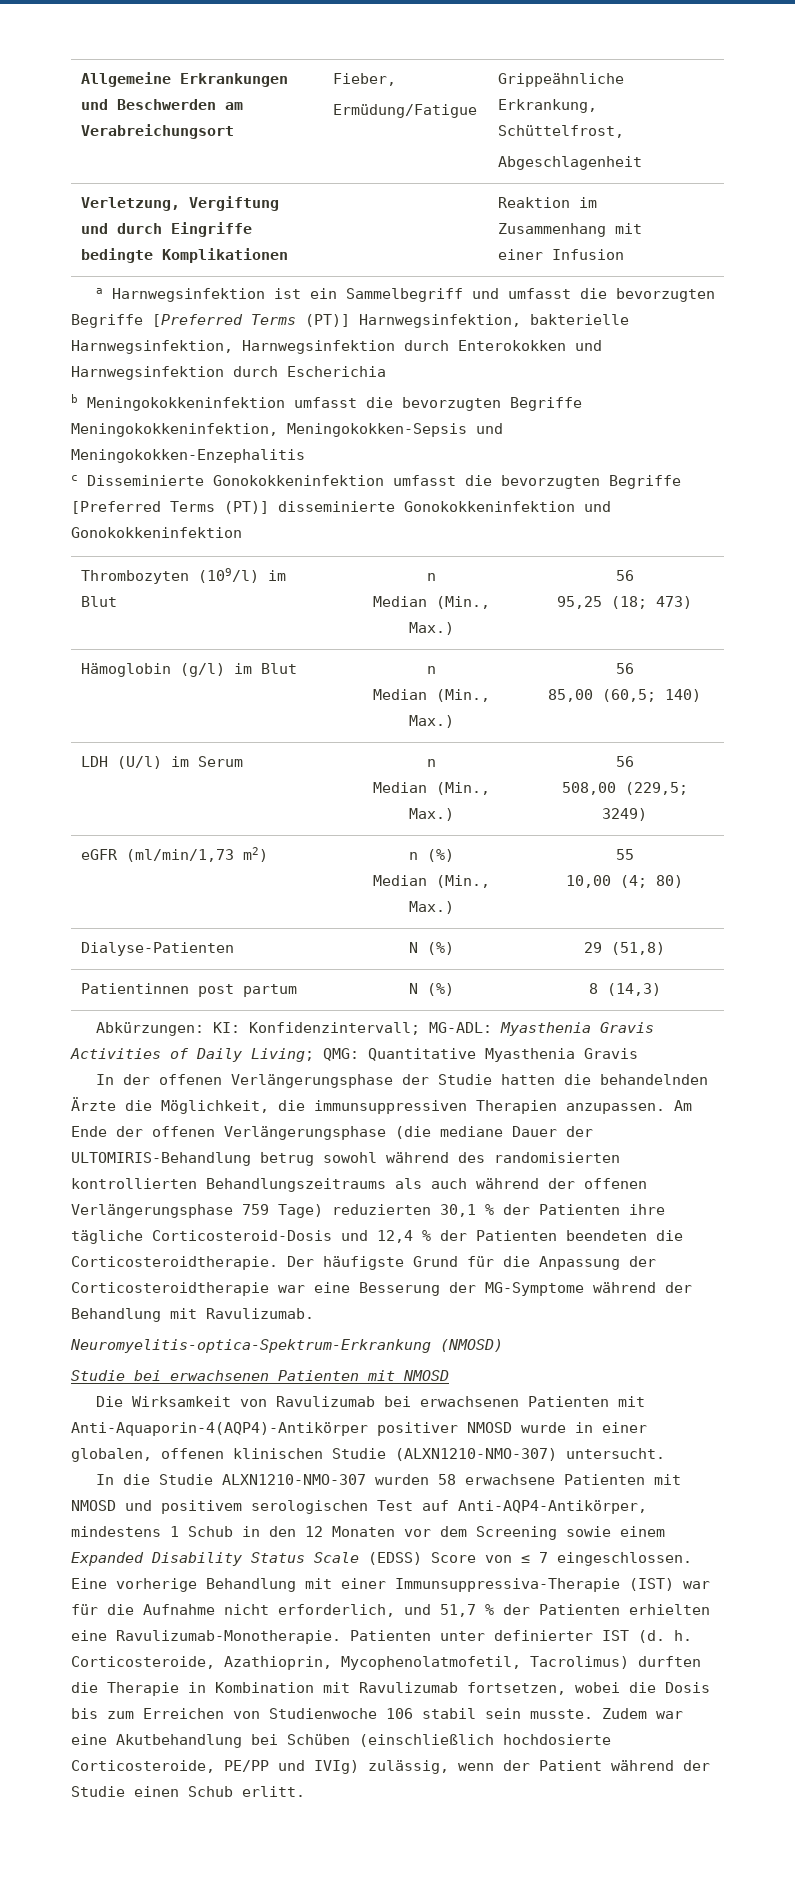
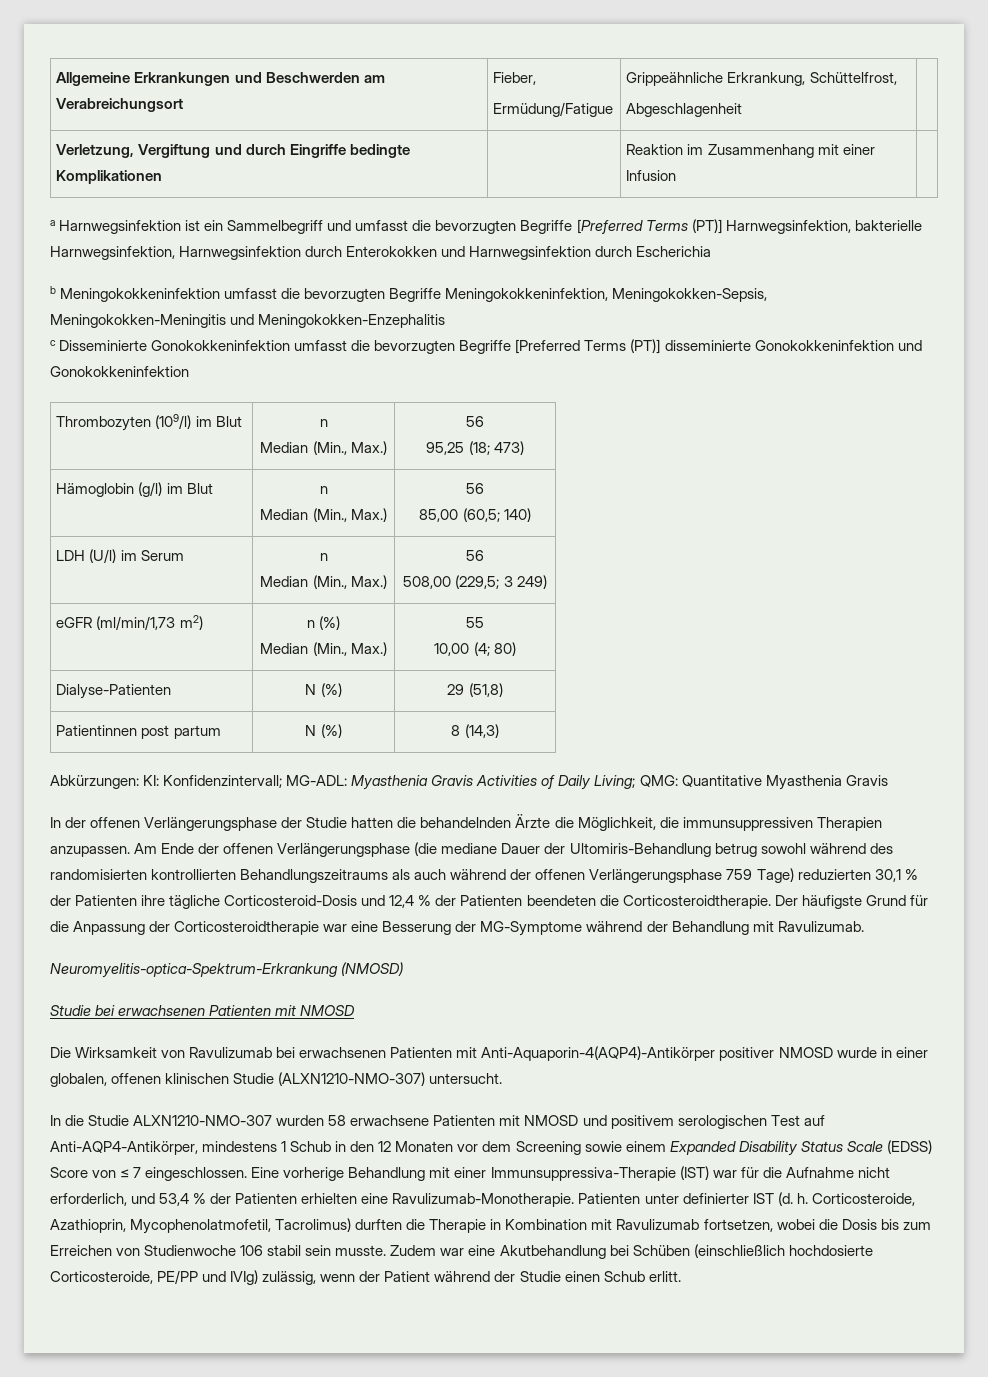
[287,423,467,437] Meningokokken-Sepsis -> [612,288,768,302] [50,314,226,328] Meningokokken-Sepsis, Meningokokken-Meningitis
[602,808,647,821] 3249) -> [503,575,547,589] 3 249)
[71,1152,251,1166] ULTOMIRIS-Behandlung -> [569,843,711,857] Ultomiris-Behandlung
[440,1604,476,1617] 51,7 -> [159,1193,190,1206] 53,4

